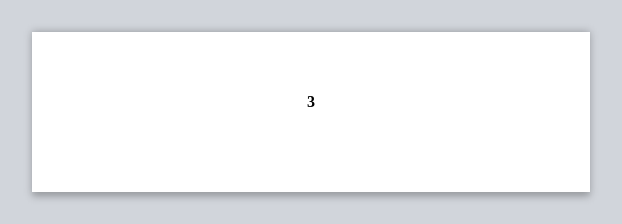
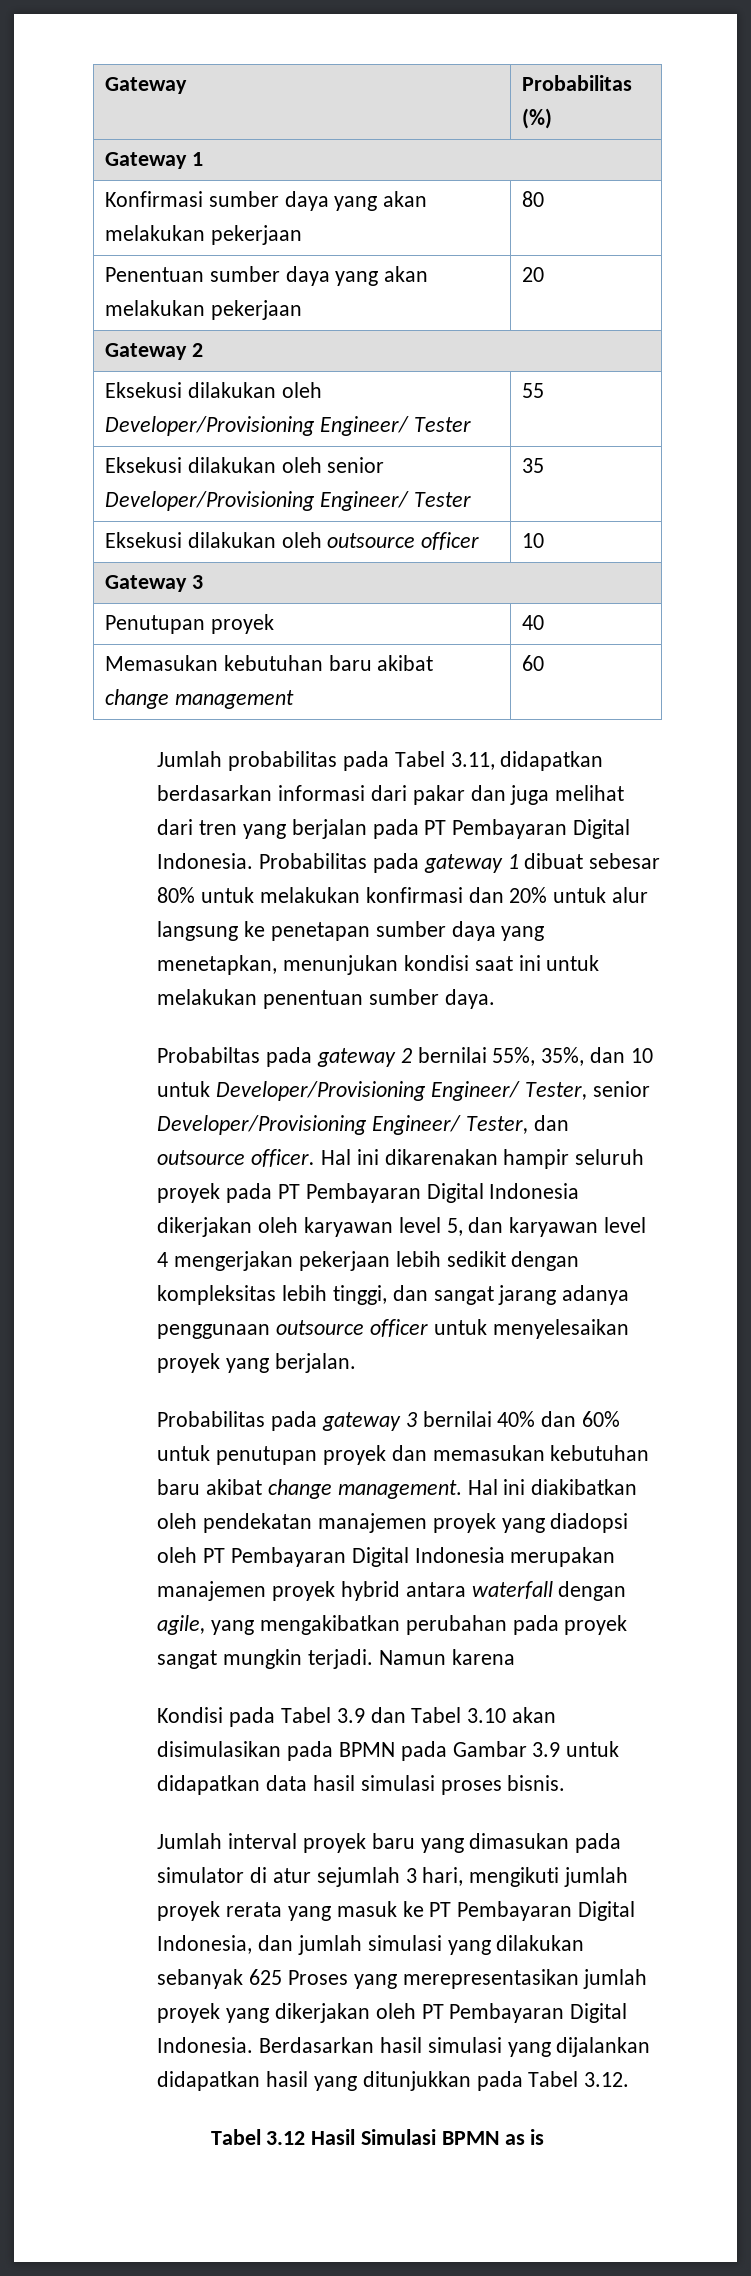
[307,96,315,107] 3 -> [104,77,187,94] [521,75,632,91] [521,108,552,129] [104,152,203,169] [104,191,428,211] [104,225,302,245] [521,191,544,207] [104,266,429,286] [104,300,302,320] [521,267,544,282] [104,343,203,360] [104,382,322,398] [104,416,471,436] [521,383,544,398] [104,457,385,473] [104,491,471,511] [521,458,544,473] [104,532,480,550] [521,533,544,548] [104,575,203,592] [104,614,274,634] [521,615,544,630] [104,655,434,671] [104,689,294,709] [521,655,544,671] [157,751,604,771] [157,785,625,805] [157,819,630,839] [157,853,661,873] [157,887,648,903] [157,921,545,941] [157,955,600,975] [157,989,495,1009] [157,1047,653,1067] [157,1081,650,1101] [157,1115,569,1135] [157,1149,645,1169] [157,1183,580,1203] [157,1217,646,1237] [157,1251,580,1271] [157,1285,630,1305] [157,1319,629,1339] [157,1353,356,1373] [157,1411,620,1431] [157,1445,650,1465] [157,1479,638,1499] [157,1513,629,1533] [157,1547,616,1567] [157,1581,627,1601] [157,1615,628,1635] [157,1649,515,1669] [157,1707,556,1727] [157,1741,620,1761] [157,1775,566,1795] [157,1833,622,1853] [157,1867,628,1887] [157,1901,635,1921] [157,1935,585,1955] [157,1969,648,1989] [157,2003,628,2023] [157,2037,651,2057] [157,2071,630,2091] [210,2129,545,2145] Gateway | Probabilitas (%) // Gateway 1 // Konfirmasi sumber daya yang akan melakukan pekerjaan | 80 // Penentuan sumber daya yang akan melakukan pekerjaan | 20 // Gateway 2 // Eksekusi dilakukan oleh Developer/Provisioning Engineer/ Tester | 55 // Eksekusi dilakukan oleh senior Developer/Provisioning Engineer/ Tester | 35 // Eksekusi dilakukan oleh outsource officer | 10 // Gateway 3 // Penutupan proyek | 40 // Memasukan kebutuhan baru akibat change management | 60 // Jumlah probabilitas pada Tabel 3.11, didapatkan berdasarkan informasi dari pakar dan juga melihat dari tren yang berjalan pada PT Pembayaran Digital Indonesia. Probabilitas pada gateway 1 dibuat sebesar 80% untuk melakukan konfirmasi dan 20% untuk alur langsung ke penetapan sumber daya yang menetapkan, menunjukan kondisi saat ini untuk melakukan penentuan sumber daya. // Probabiltas pada gateway 2 bernilai 55%, 35%, dan 10 untuk Developer/Provisioning Engineer/ Tester, senior Developer/Provisioning Engineer/ Tester, dan outsource officer. Hal ini dikarenakan hampir seluruh proyek pada PT Pembayaran Digital Indonesia dikerjakan oleh karyawan level 5, dan karyawan level 4 mengerjakan pekerjaan lebih sedikit dengan kompleksitas lebih tinggi, dan sangat jarang adanya penggunaan outsource officer untuk menyelesaikan proyek yang berjalan. // Probabilitas pada gateway 3 bernilai 40% dan 60% untuk penutupan proyek dan memasukan kebutuhan baru akibat change management. Hal ini diakibatkan oleh pendekatan manajemen proyek yang diadopsi oleh PT Pembayaran Digital Indonesia merupakan manajemen proyek hybrid antara waterfall dengan agile, yang mengakibatkan perubahan pada proyek sangat mungkin terjadi. Namun karena // Kondisi pada Tabel 3.9 dan Tabel 3.10 akan disimulasikan pada BPMN pada Gambar 3.9 untuk didapatkan data hasil simulasi proses bisnis. // Jumlah interval proyek baru yang dimasukan pada simulator di atur sejumlah 3 hari, mengikuti jumlah proyek rerata yang masuk ke PT Pembayaran Digital Indonesia, dan jumlah simulasi yang dilakukan sebanyak 625 Proses yang merepresentasikan jumlah proyek yang dikerjakan oleh PT Pembayaran Digital Indonesia. Berdasarkan hasil simulasi yang dijalankan didapatkan hasil yang ditunjukkan pada Tabel 3.12. // Tabel 3.12 Hasil Simulasi BPMN as is

